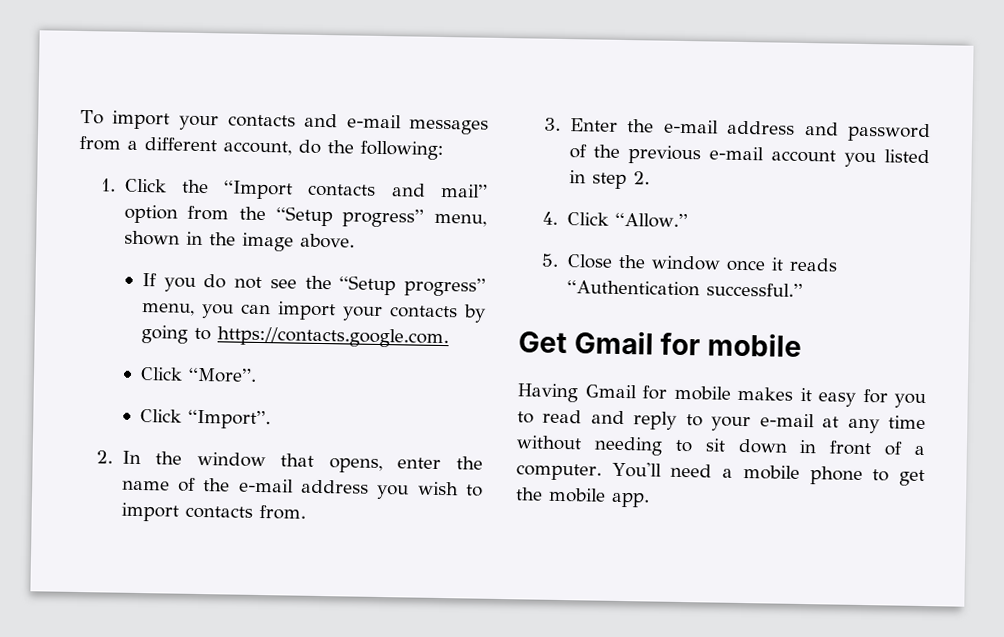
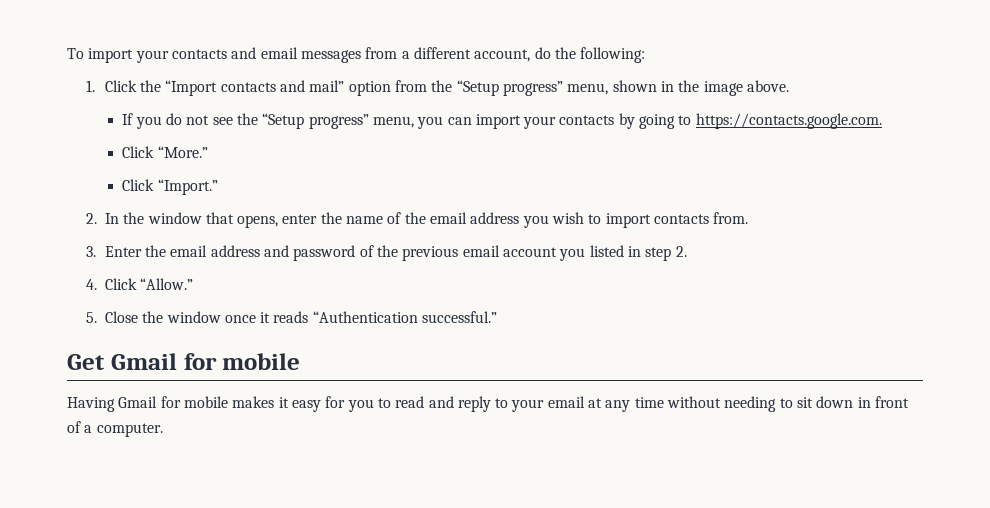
[346,114,402,129] e-mail -> [260,47,298,59] email
[187,367,257,383] [139,409,271,430] “More”. // Click “Import”. -> [157,146,208,158] [122,179,218,195] “More.” // Click “Import.”
[238,478,294,493] e-mail -> [430,212,468,224] email
[663,119,719,134] e-mail -> [170,245,208,257] email
[709,146,765,161] e-mail -> [462,245,500,257] email
[759,413,815,428] e-mail -> [547,396,585,408] email
[611,461,925,487] [515,487,650,508] You'll need a mobile phone to get the mobile app. -> (163, 430) none

